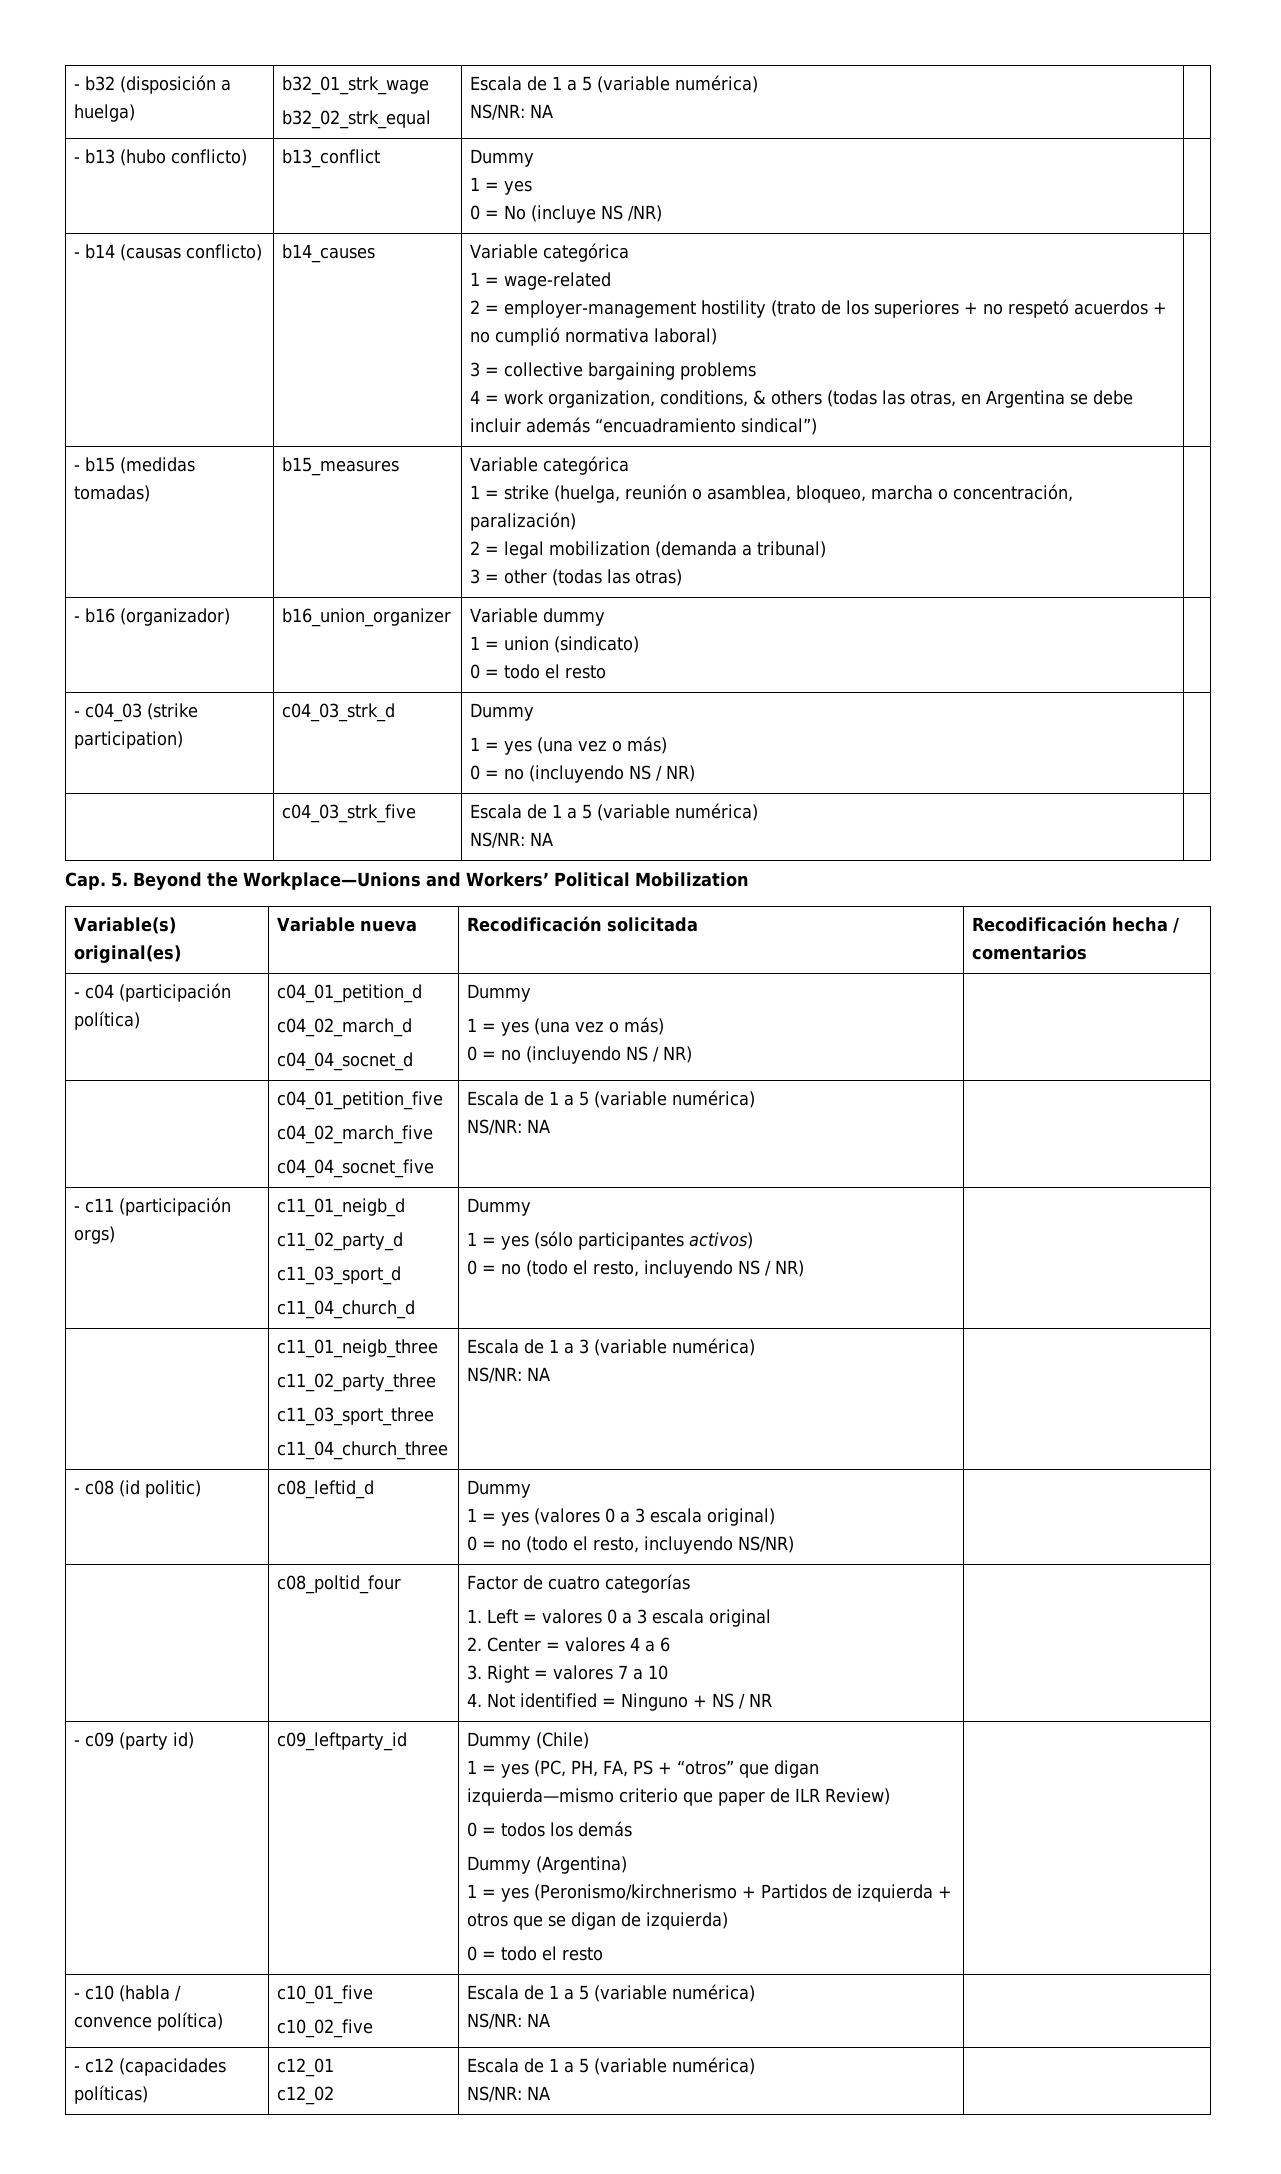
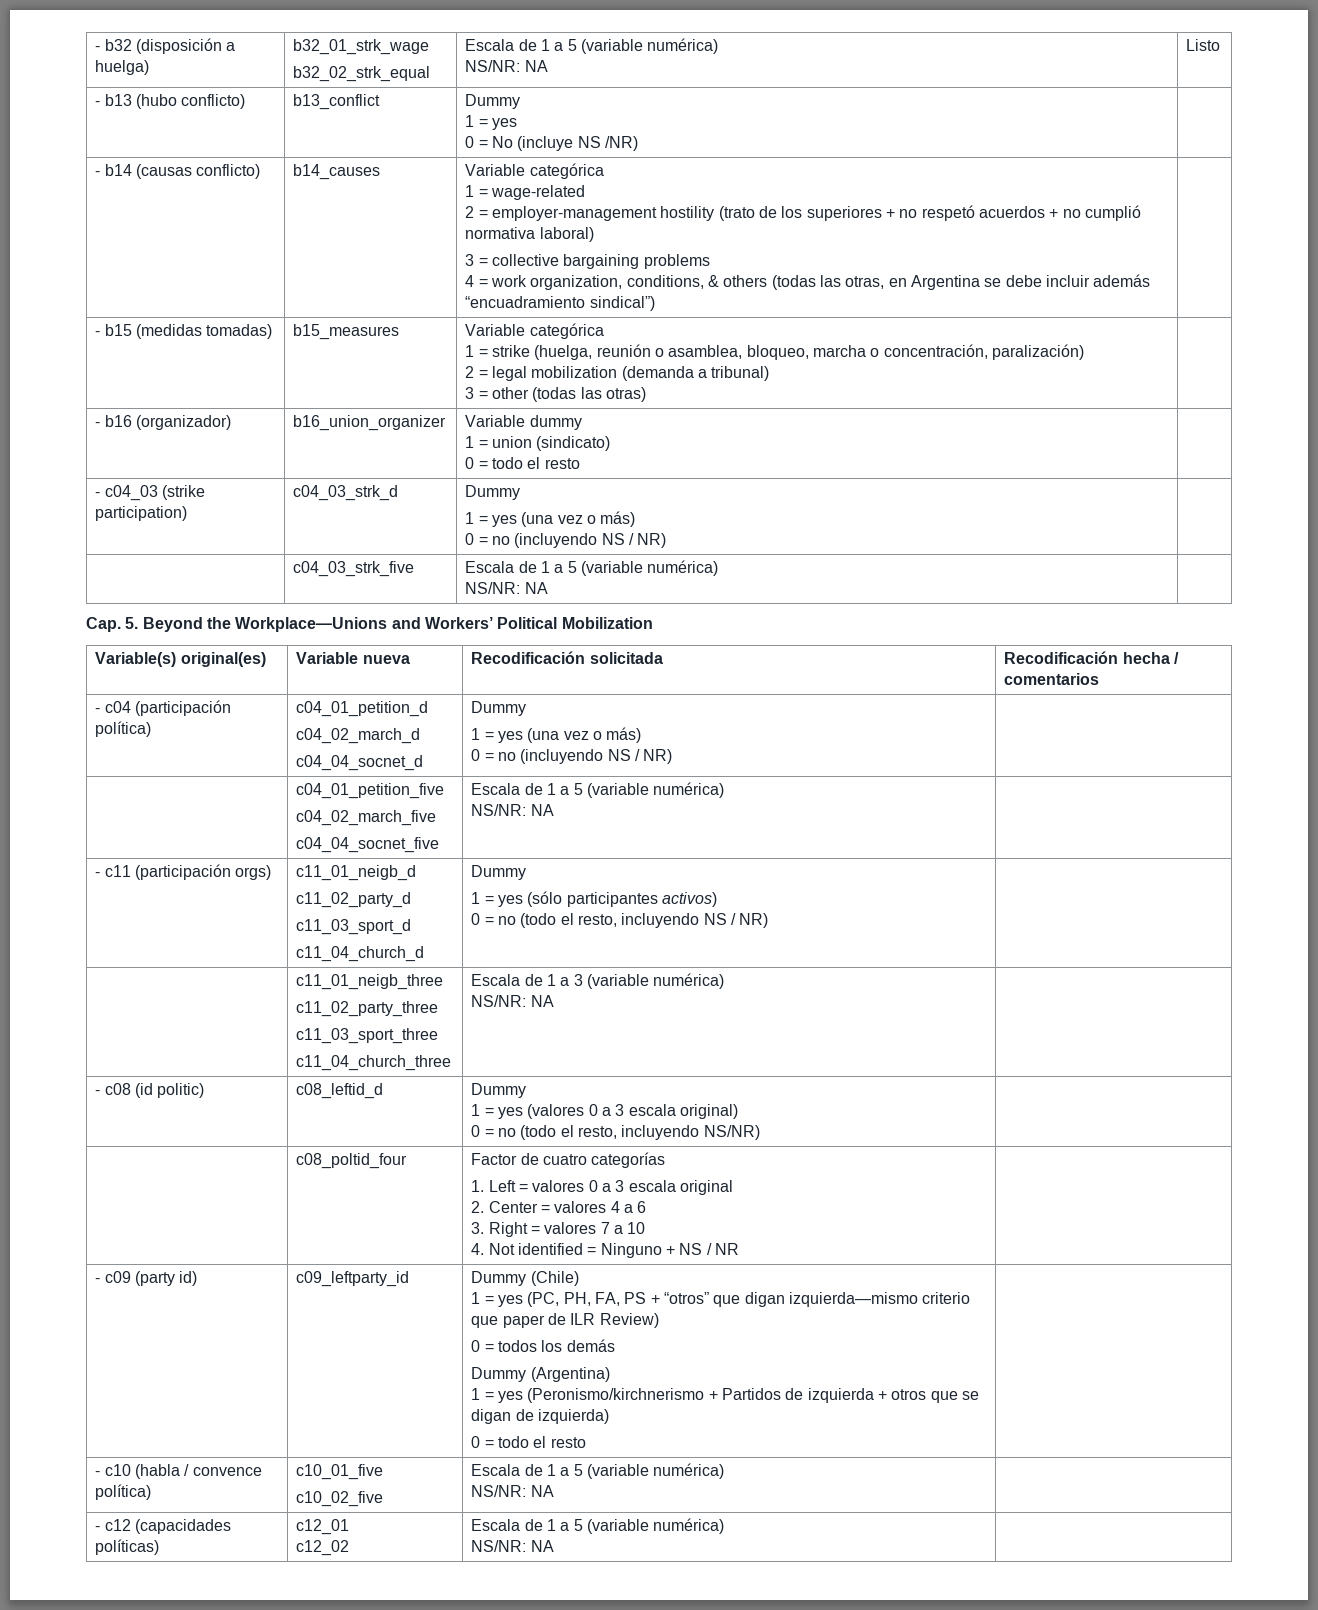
(553, 111) none -> [1186,39,1221,51] Listo

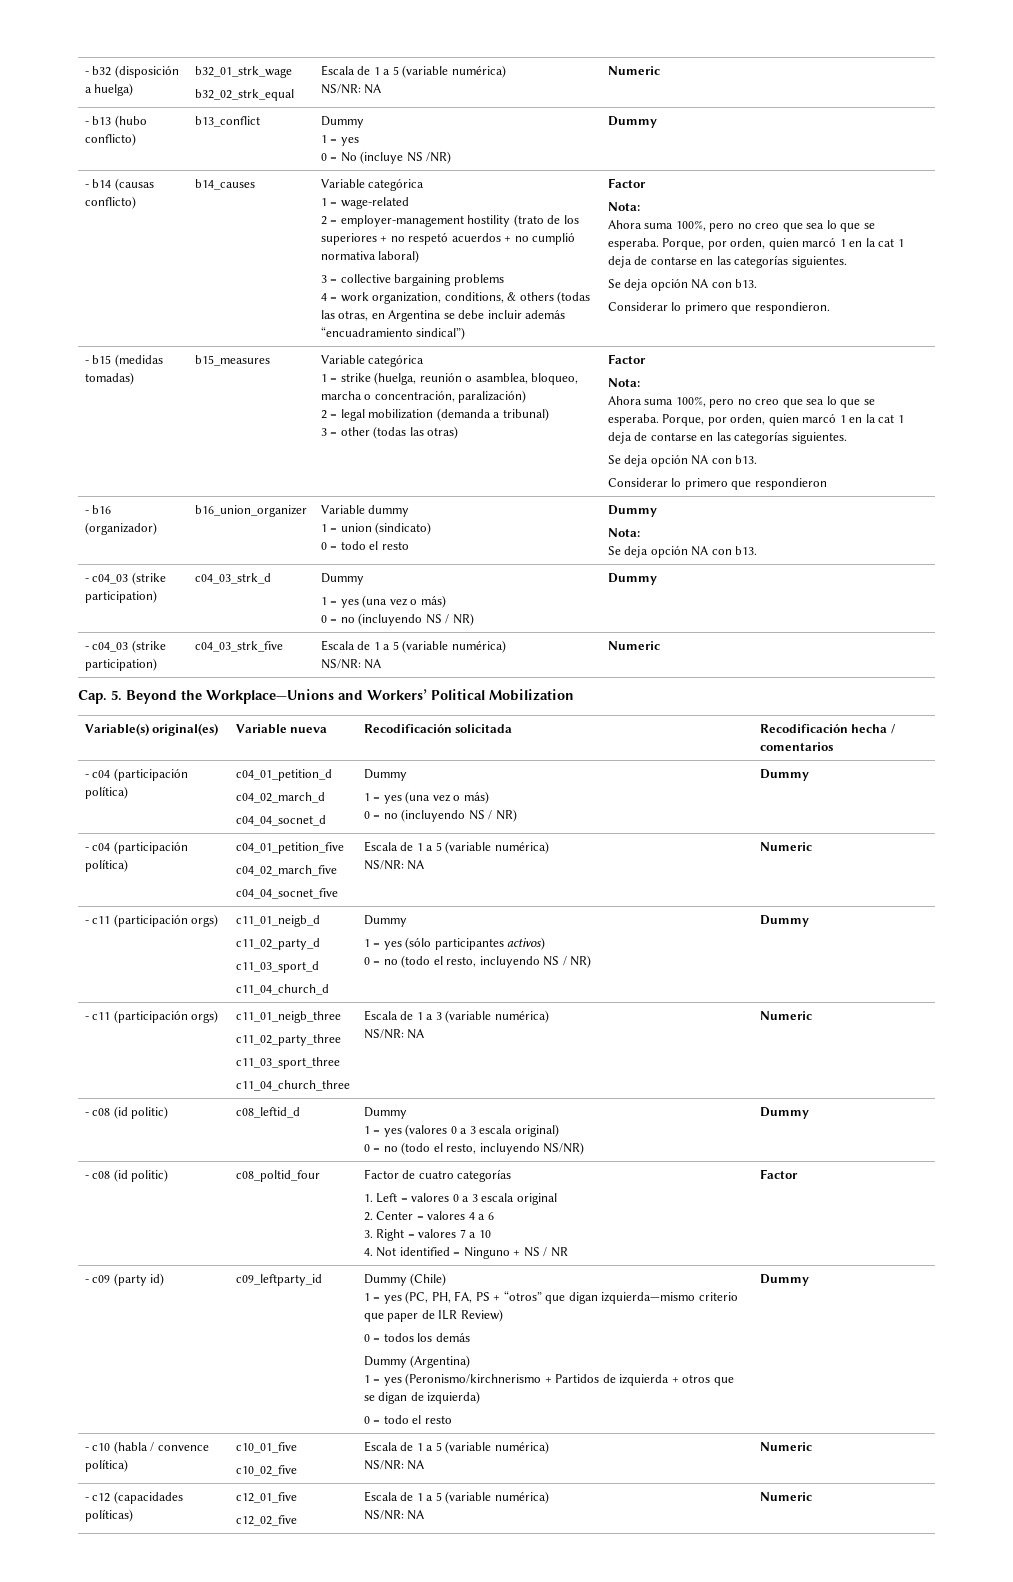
[1186,39,1221,51] Listo -> [607,66,660,75] Numeric
(639, 143) none -> [607,116,657,128] Dummy
(655, 303) none -> [607,178,646,188] [607,202,640,211] [607,220,875,232] [607,237,904,250] [607,255,847,268] [607,278,758,291] [607,302,830,314] Factor // Nota: // Ahora suma 100%, pero no creo que sea lo que se esperaba. Porque, por orden, quien marcó 1 en la cat 1 deja de contarse en las categorías siguientes. // Se deja opción NA con b13. // Considerar lo primero que respondieron.
(647, 394) none -> [607,354,646,364] [607,378,640,387] [607,396,875,408] [607,413,904,426] [607,431,847,444] [607,454,758,467] [607,478,827,490] Factor // Nota: // Ahora suma 100%, pero no creo que sea lo que se esperaba. Porque, por orden, quien marcó 1 en la cat 1 deja de contarse en las categorías siguientes. // Se deja opción NA con b13. // Considerar lo primero que respondieron
(580, 463) none -> [607,505,657,517] [607,528,640,537] [607,545,758,558] Dummy // Nota: // Se deja opción NA con b13.
(667, 540) // -> [607,573,657,585] [84,640,166,653] [84,658,157,671] Dummy // - c04_03 (strike participation)
(548, 588) none -> [607,641,660,650] Numeric
(673, 756) // -> [759,769,809,781] [84,841,188,854] [84,859,128,872] Dummy // - c04 (participación política)
(554, 810) none -> [759,842,812,851] Numeric
(769, 920) // -> [759,915,809,927] [84,1010,219,1023] Dummy // - c11 (participación orgs)
(554, 1001) none -> [759,1011,812,1020] Numeric
(760, 1132) // -> [759,1107,809,1119] [84,1169,169,1182] Dummy // - c08 (id politic)
(740, 1249) none -> [759,1169,798,1179] Factor
(586, 1442) none -> [759,1274,809,1286] Dummy
(554, 1491) none -> [759,1442,812,1451] Numeric
[296,1519,350,1535] [296,1540,350,1556] [471,1518,725,1534] [471,1540,554,1552] c12_01 // c12_02 | Escala de 1 a 5 (variable numérica) // NS/NR: NA | -> [235,1492,297,1503] [235,1515,297,1526] [363,1491,549,1504] [363,1510,425,1520] [759,1492,812,1501] c12_01_five // c12_02_five | Escala de 1 a 5 (variable numérica) // NS/NR: NA | Numeric

